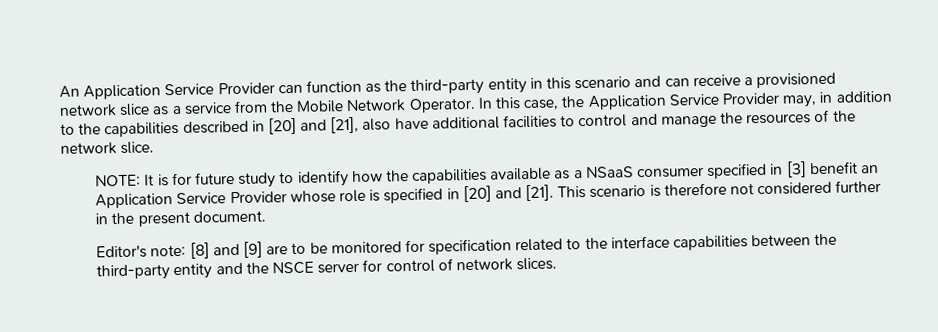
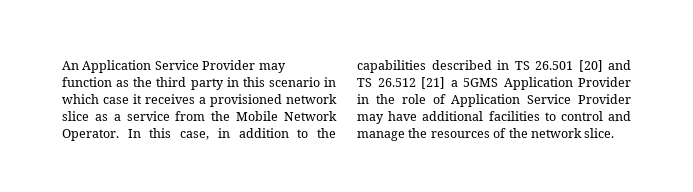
[277,84,303,94] can -> [258,63,286,73] may
[410,78,527,95] third-party entity -> [156,77,224,90] third party
[634,74,741,88] and can receive -> [324,77,336,87] [62,94,195,104] in which case it receives
[561,92,818,110] the Application Service Provider may, -> (210, 135) none
[267,116,392,135] [20] and [21], also -> [514,60,631,72] [357,77,631,90] [357,94,631,107] [357,114,384,124] TS 26.501 [20] and TS 26.512 [21] a 5GMS Application Provider in the role of Application Service Provider may
[95,161,879,188] [95,179,882,209] [95,210,266,227] [96,233,838,259] [96,257,558,281] // NOTE: It is for future study to identify how the capabilities available as a NSaaS consumer specified in [3] benefit an Application Service Provider whose role is specified in [20] and [21]. This scenario is therefore not considered further in the present document. // Editor's note: [8] and [9] are to be monitored for specification related to the interface capabilities between the third-party entity and the NSCE server for control of network slices. -> (615, 133) none

